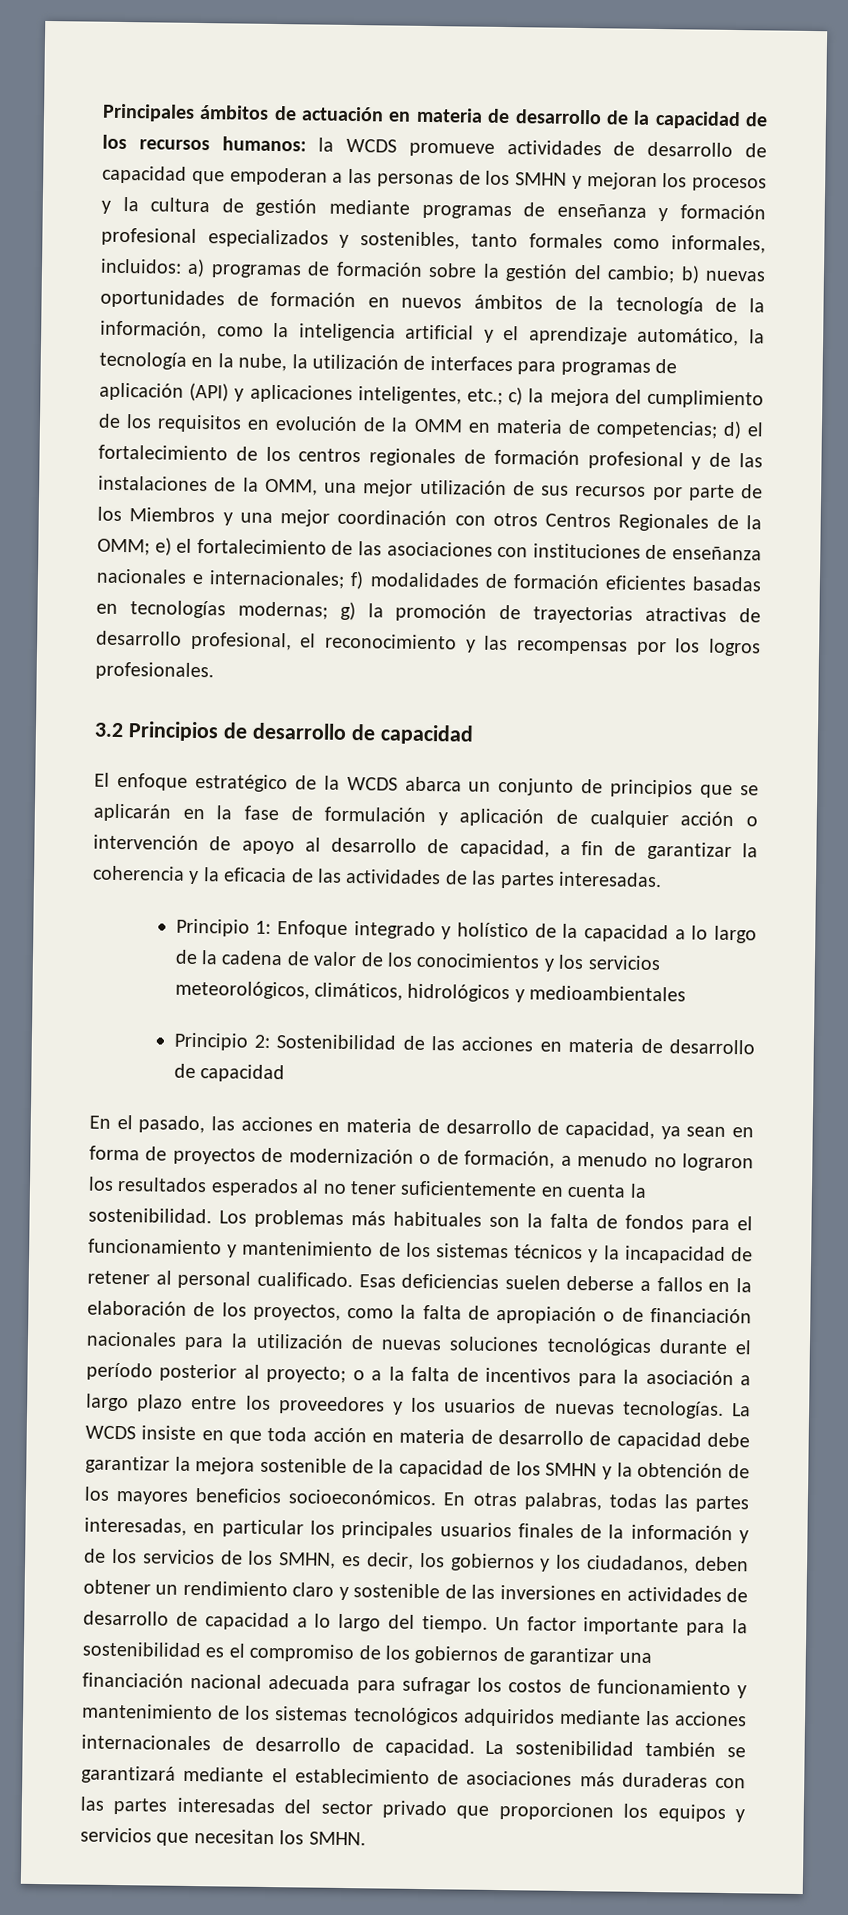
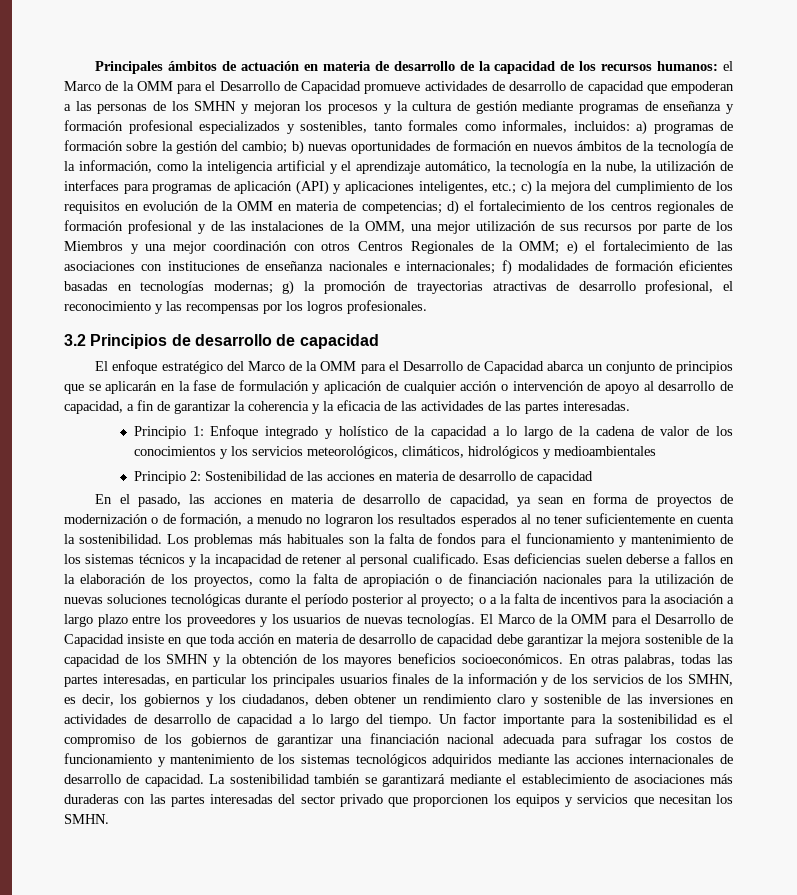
[318,137,398,153] la WCDS -> [723,61,733,71] [64,81,361,94] el Marco de la OMM para el Desarrollo de Capacidad
[294,775,398,791] de la WCDS -> [226,361,545,374] del Marco de la OMM para el Desarrollo de Capacidad
[732,1403,751,1417] [85,1425,136,1440] La WCDS -> [479,614,734,627] [64,634,124,647] El Marco de la OMM para el Desarrollo de Capacidad

